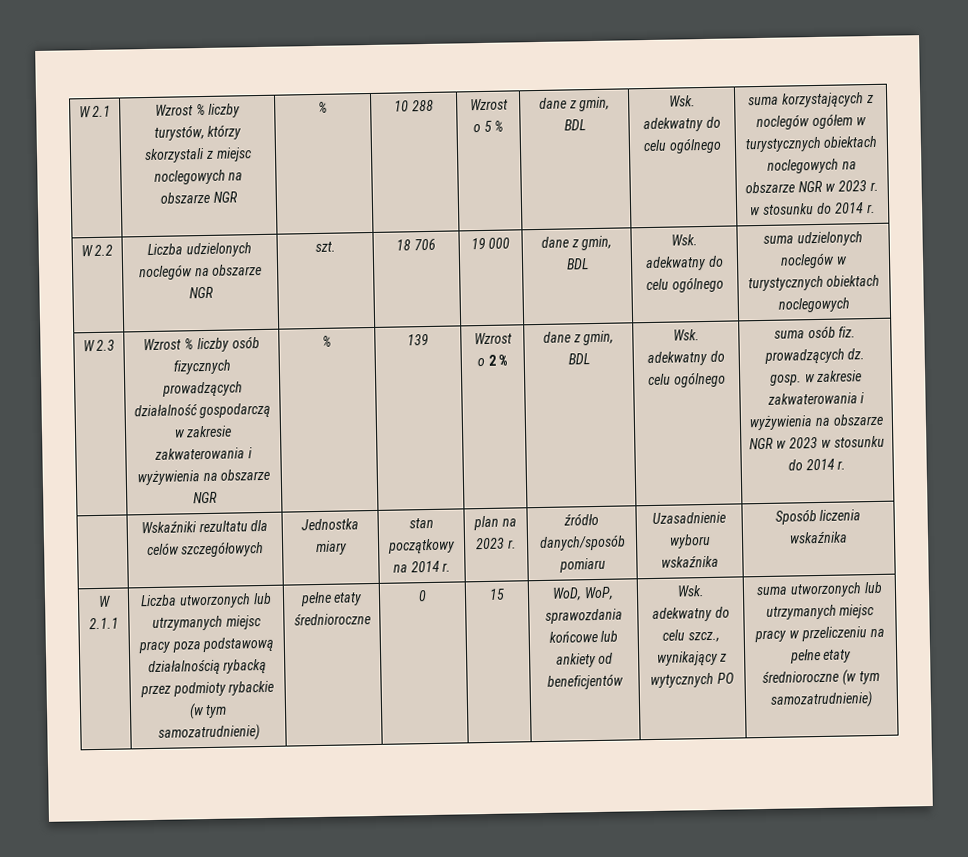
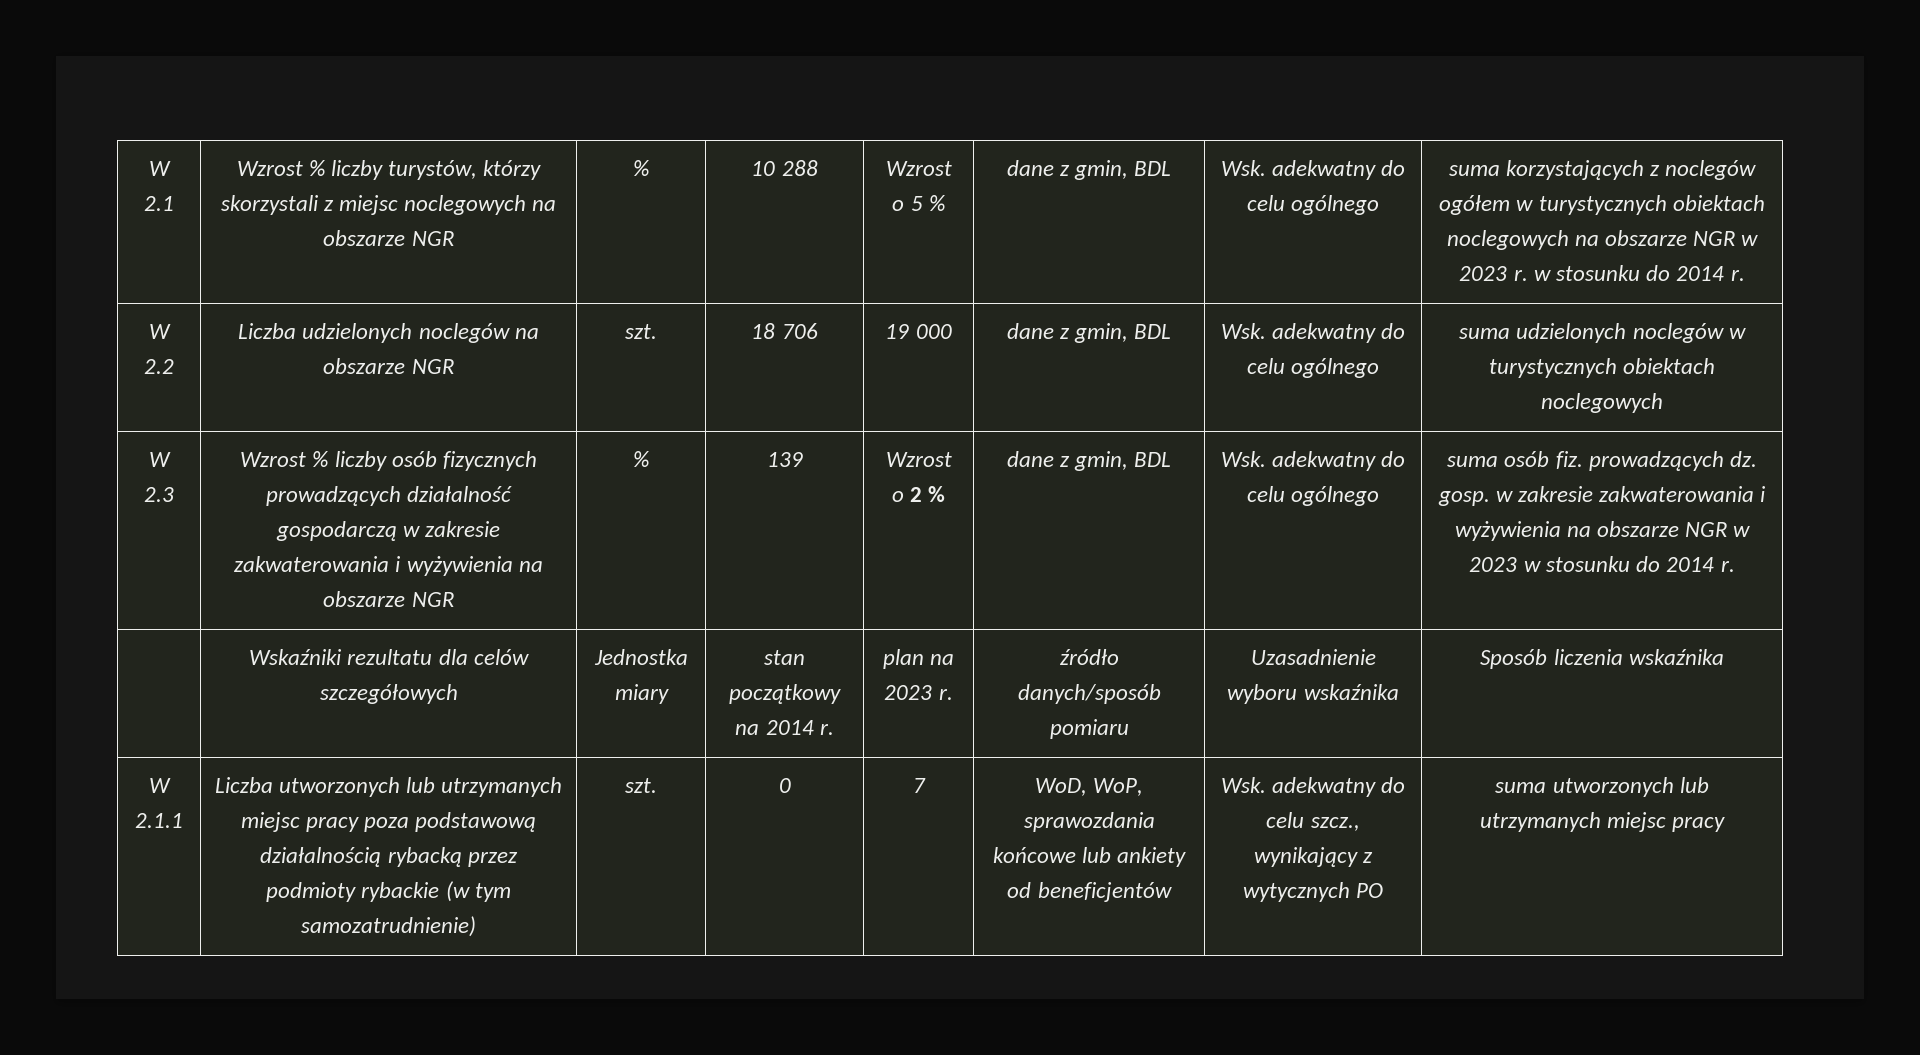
[299,591,363,607] [293,612,371,626] pełne etaty średnioroczne -> [625,778,657,793] szt.
[489,588,505,600] 15 -> [912,778,926,793] 7
[789,626,885,642] [789,648,852,664] [762,669,880,686] [770,691,873,709] w przeliczeniu na pełne etaty średnioroczne (w tym samozatrudnienie) -> (1726, 824) none

